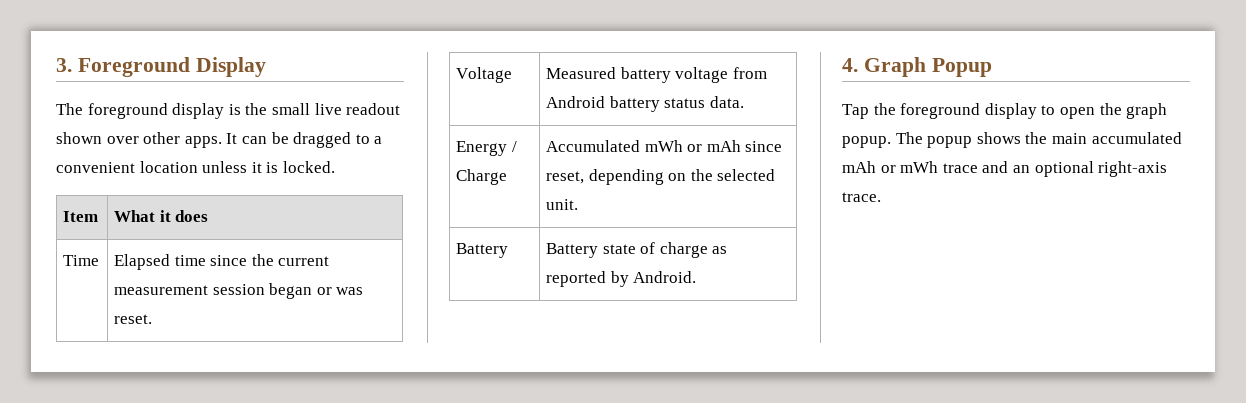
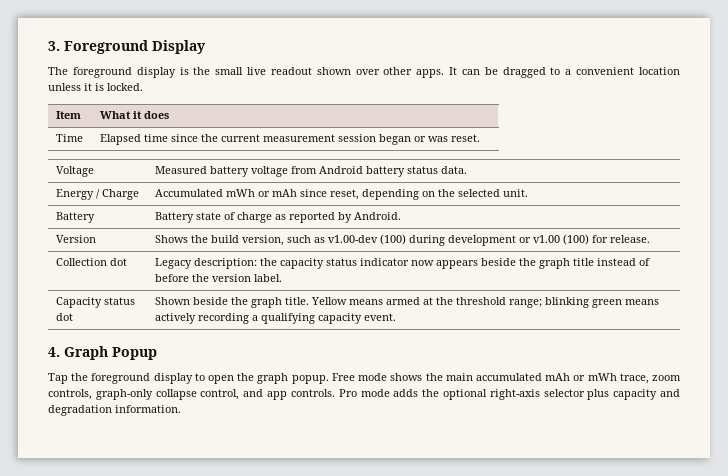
(697, 277) none -> [56,235,97,243] [155,234,651,246] [56,258,128,266] [155,258,651,269] [155,274,283,282] [56,297,136,308] [56,313,74,321] [155,297,660,308] [155,313,397,324] // Version | Shows the build version, such as v1.00-dev (100) during development or v1.00 (100) for release. // Collection dot | Legacy description: the capacity status indicator now appears beside the graph title instead of before the version label. // Capacity status dot | Shown beside the graph title. Yellow means armed at the threshold range; blinking green means actively recording a qualifying capacity event.
[895,132,973,148] The popup -> [331,373,388,381] Free mode
[942,161,1168,177] [842,192,881,202] trace and an optional right-axis trace. -> [619,373,682,384] [48,389,680,400] [48,405,181,416] trace, zoom controls, graph-only collapse control, and app controls. Pro mode adds the optional right-axis selector plus capacity and degradation information.

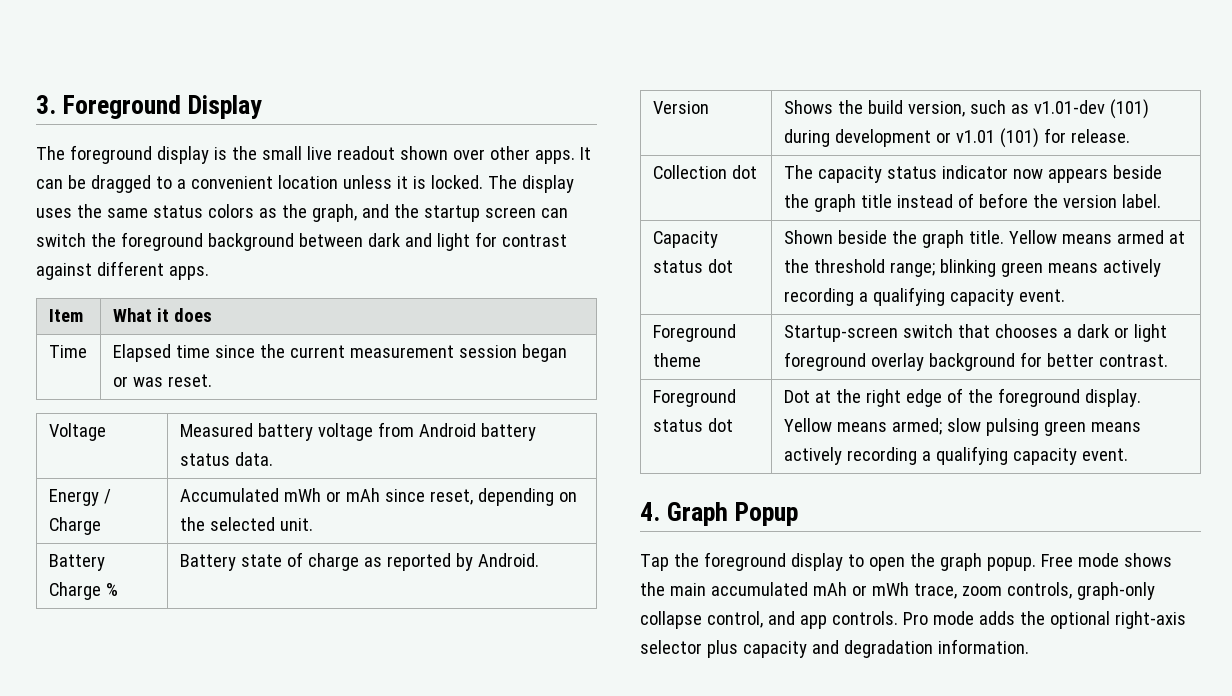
(143, 87) none -> [487,175,574,193] [36,204,568,222] [36,232,567,251] [36,261,209,280] The display uses the same status colors as the graph, and the startup screen can switch the foreground background between dark and light for contrast against different apps.
(96, 217) none -> [48,582,118,600] Charge %
[328,234,407,245] v1.00-dev (100) -> [1033,99,1149,119] v1.01-dev (101)
[533,234,590,245] v1.00 (100) -> [955,128,1039,148] v1.01 (101)
[155,258,278,269] Legacy description: the -> [783,165,813,179] The
(397, 317) none -> [652,324,736,342] [652,353,701,367] [783,324,1167,342] [783,352,1168,371] [652,389,736,407] [652,418,733,432] [783,388,1141,407] [783,418,1141,436] [783,446,1128,465] // Foreground theme | Startup-screen switch that chooses a dark or light foreground overlay background for better contrast. // Foreground status dot | Dot at the right edge of the foreground display. Yellow means armed; slow pulsing green means actively recording a qualifying capacity event.

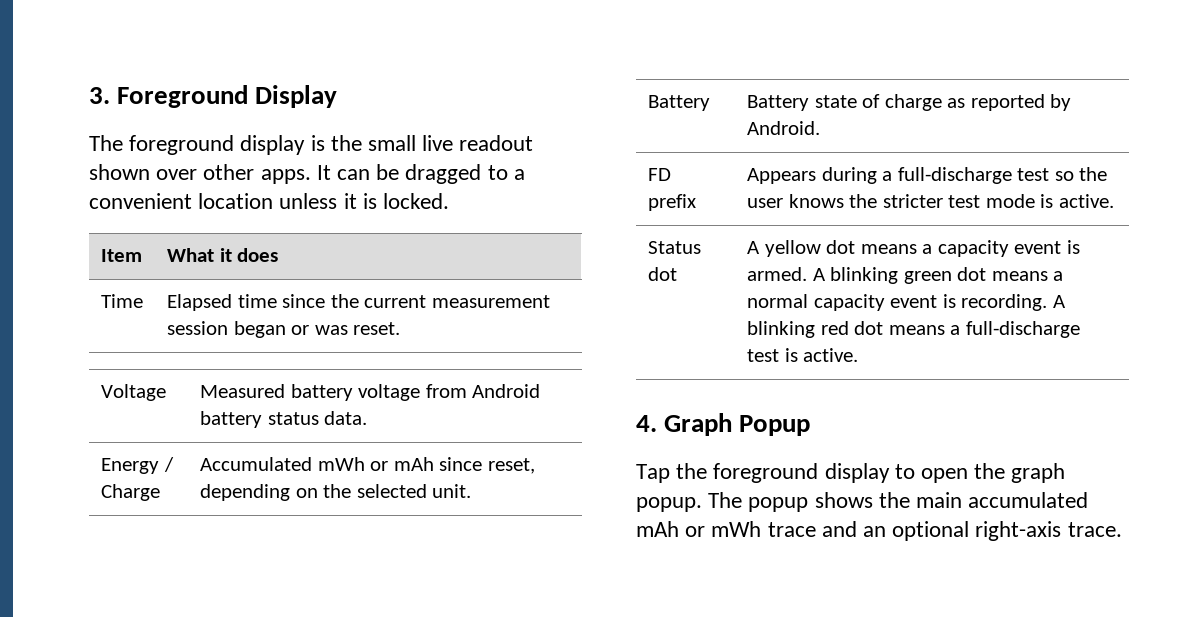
[487,175,574,193] [36,204,568,222] [36,232,567,251] [36,261,209,280] The display uses the same status colors as the graph, and the startup screen can switch the foreground background between dark and light for contrast against different apps. -> (450, 201) none
[48,582,118,600] Charge % -> (710, 103) none
[652,101,709,114] [783,99,1149,119] [783,128,1130,148] [652,165,757,179] [783,165,1162,183] [783,193,1161,212] [652,231,718,248] [652,259,733,273] [783,230,1185,248] [783,259,1161,277] [783,287,1065,306] [652,324,736,342] [652,353,701,367] [783,324,1167,342] [783,352,1168,371] [652,389,736,407] [652,418,733,432] [783,388,1141,407] [783,418,1141,436] [783,446,1128,465] Version | Shows the build version, such as v1.01-dev (101) during development or v1.01 (101) for release. // Collection dot | The capacity status indicator now appears beside the graph title instead of before the version label. // Capacity status dot | Shown beside the graph title. Yellow means armed at the threshold range; blinking green means actively recording a qualifying capacity event. // Foreground theme | Startup-screen switch that chooses a dark or light foreground overlay background for better contrast. // Foreground status dot | Dot at the right edge of the foreground display. Yellow means armed; slow pulsing green means actively recording a qualifying capacity event. -> [647,168,671,181] [647,194,696,211] [746,167,1108,184] [746,194,1114,208] [647,241,701,254] [647,267,677,281] [746,240,1080,257] [746,267,1064,284] [746,294,1066,311] [746,321,1080,338] [746,348,859,362] FD prefix | Appears during a full-discharge test so the user knows the stricter test mode is active. // Status dot | A yellow dot means a capacity event is armed. A blinking green dot means a normal capacity event is recording. A blinking red dot means a full-discharge test is active.
[1040,553,1119,567] Free mode -> [708,492,809,512] The popup
[913,582,1155,600] [640,611,1186,629] [640,639,1029,658] trace, zoom controls, graph-only collapse control, and app controls. Pro mode adds the optional right-axis selector plus capacity and degradation information. -> [767,521,1122,541] trace and an optional right-axis trace.

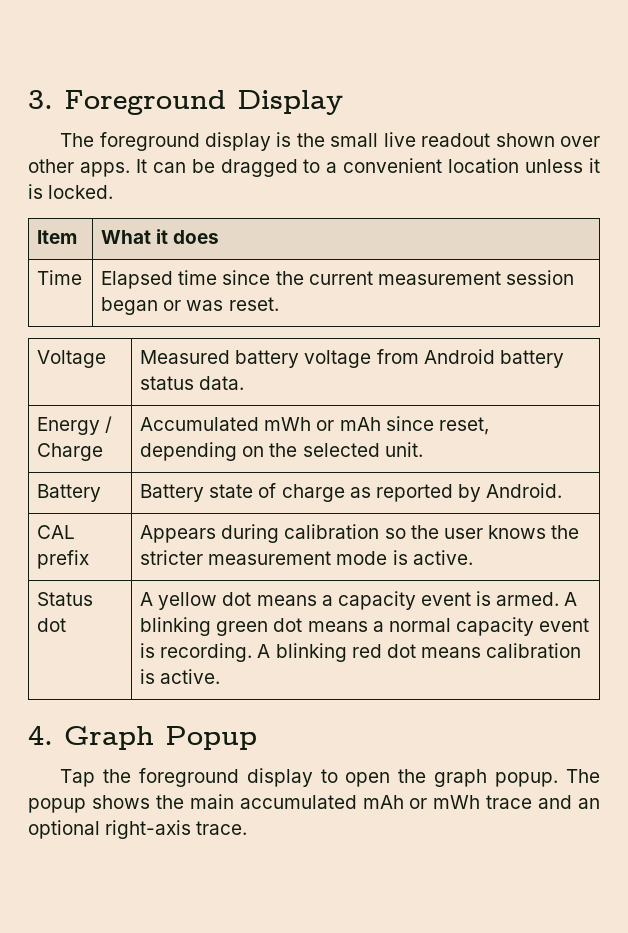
[647,168,671,181] FD -> [37,525,76,539] CAL
[882,167,1050,184] a full-discharge test -> [284,524,380,539] calibration
[948,195,981,208] test -> [208,551,332,565] measurement
[950,321,1080,338] [746,349,779,362] a full-discharge test -> [486,643,582,658] calibration

